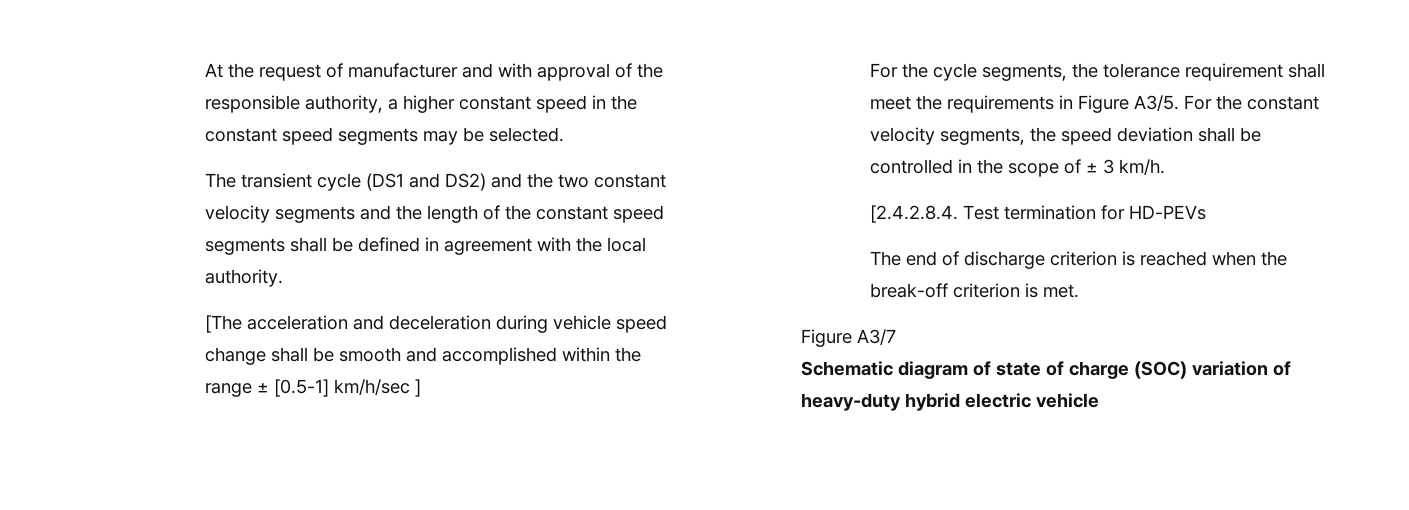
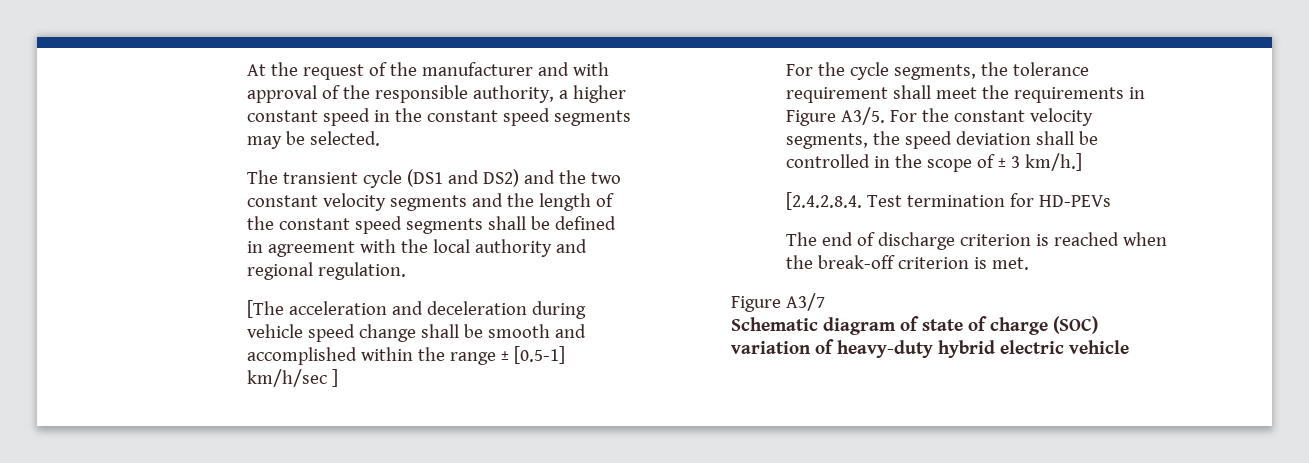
(344, 70) none -> [390,62,418,76] the
[205,269,284,287] authority. -> [475,239,588,257] [247,262,407,280] authority and regional regulation.
[1119,159,1166,175] km/h. -> [1025,153,1083,171] km/h.]

